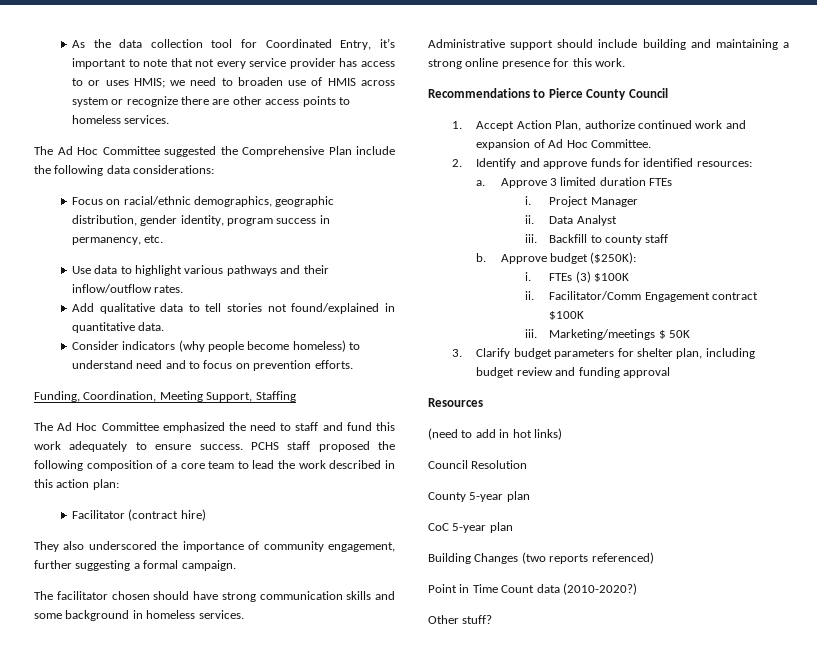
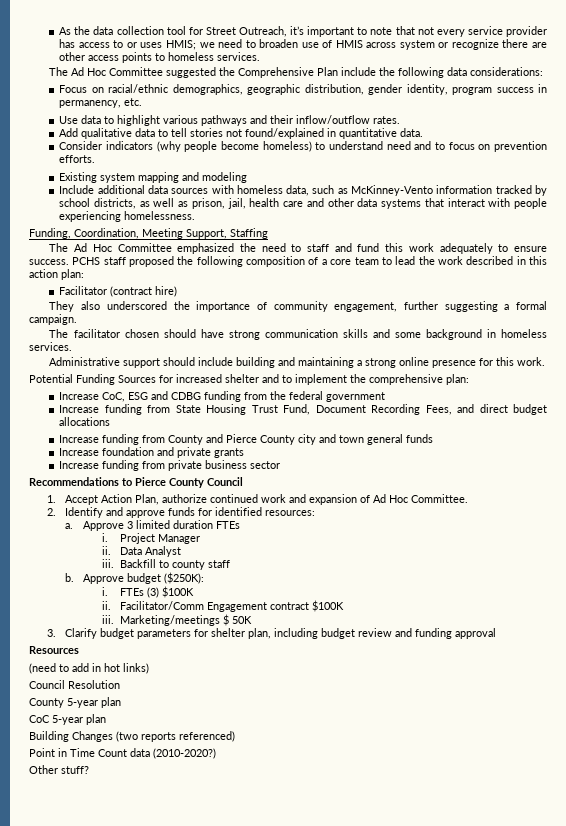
[265,39,372,50] Coordinated Entry, -> [205,26,288,37] Street Outreach,
(353, 364) none -> [59,172,248,183] [59,185,547,196] [59,198,547,209] [59,211,196,222] // Existing system mapping and modeling // Include additional data sources with homeless data, such as McKinney-Vento information tracked by school districts, as well as prison, jail, health care and other data systems that interact with people experiencing homelessness.
(625, 62) none -> [29,374,469,385] [59,391,386,402] [59,404,547,415] [59,417,111,426] [59,434,434,445] [59,447,245,458] [59,460,281,471] // Potential Funding Sources for increased shelter and to implement the comprehensive plan: // Increase CoC, ESG and CDBG funding from the federal government // Increase funding from State Housing Trust Fund, Document Recording Fees, and direct budget allocations // Increase funding from County and Pierce County city and town general funds // Increase foundation and private grants // Increase funding from private business sector

